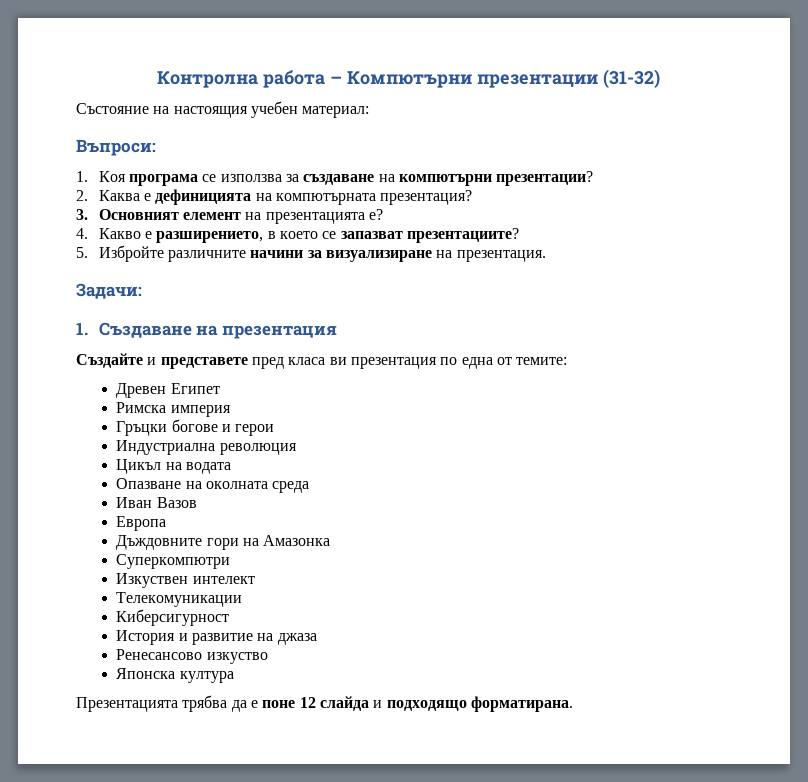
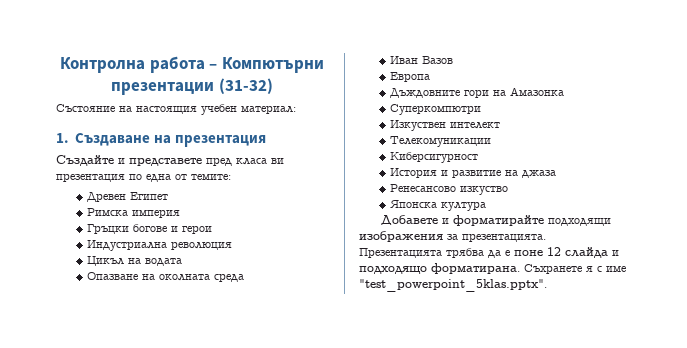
[76,139,156,156] [76,171,594,186] [76,189,473,205] [76,209,384,224] [76,228,520,243] [76,245,546,262] [76,283,142,299] // Въпроси: // 1. Коя програма се използва за създаване на компютърни презентации? // 2. Каква е дефиницията на компютърната презентация? // 3. Основният елемент на презентацията е? // 4. Какво е разширението, в което се запазват презентациите? // 5. Избройте различните начини за визуализиране на презентация. // Задачи: -> (296, 109) none
(234, 677) none -> [380,215,611,226] [359,231,546,242] Добавете и форматирайте подходящи изображения за презентацията.
(573, 704) none -> [524,264,626,274] [359,279,547,292] Съхранете я с име "test_powerpoint_5klas.pptx".

